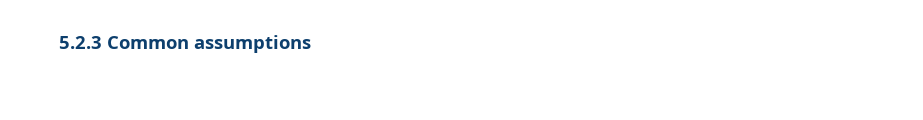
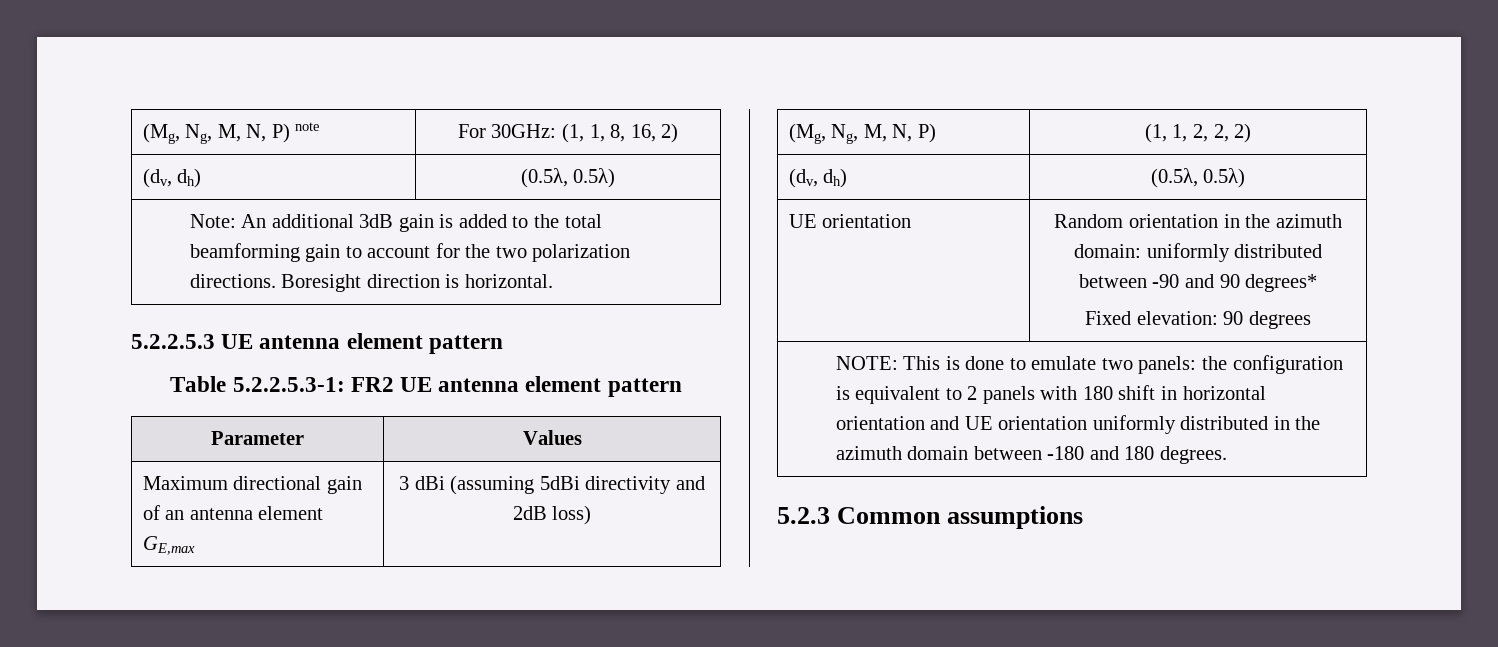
(59, 42) none -> [142,122,320,144] [457,123,679,143] [142,168,202,188] [520,168,616,188] [189,214,602,232] [189,243,631,262] [189,274,553,292] [131,333,503,354] [170,376,682,397] [211,431,304,445] [522,430,582,445] [142,476,362,494] [142,505,324,520] [142,536,195,555] [399,475,705,495] [512,505,592,525] [788,123,936,144] [1144,123,1252,143] [788,168,848,188] [1150,168,1246,188] [788,214,912,228] [1054,214,1342,228] [1073,243,1323,262] [1078,274,1318,292] [1085,311,1311,329] [835,355,1343,374] [835,385,1266,404] [835,415,1321,434] [835,446,1227,464] (Mg, Ng, M, N, P) note | For 30GHz: (1, 1, 8, 16, 2) // (dv, dh) | (0.5λ, 0.5λ) // Note: An additional 3dB gain is added to the total beamforming gain to account for the two polarization directions. Boresight direction is horizontal. // 5.2.2.5.3 UE antenna element pattern // Table 5.2.2.5.3-1: FR2 UE antenna element pattern // Parameter | Values // Maximum directional gain of an antenna element GE,max | 3 dBi (assuming 5dBi directivity and 2dB loss) // (Mg, Ng, M, N, P) | (1, 1, 2, 2, 2) // (dv, dh) | (0.5λ, 0.5λ) // UE orientation | Random orientation in the azimuth domain: uniformly distributed between -90 and 90 degrees* // Fixed elevation: 90 degrees // NOTE: This is done to emulate two panels: the configuration is equivalent to 2 panels with 180 shift in horizontal orientation and UE orientation uniformly distributed in the azimuth domain between -180 and 180 degrees. //

